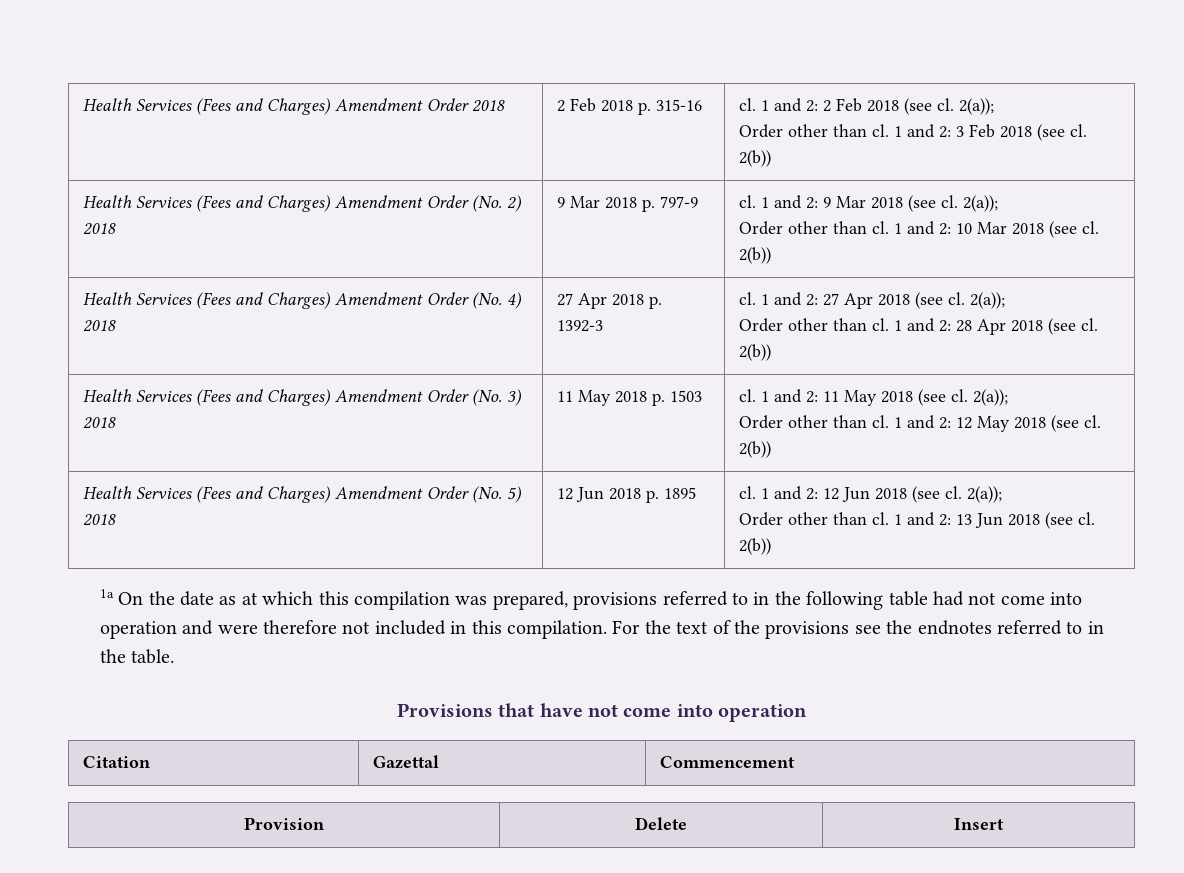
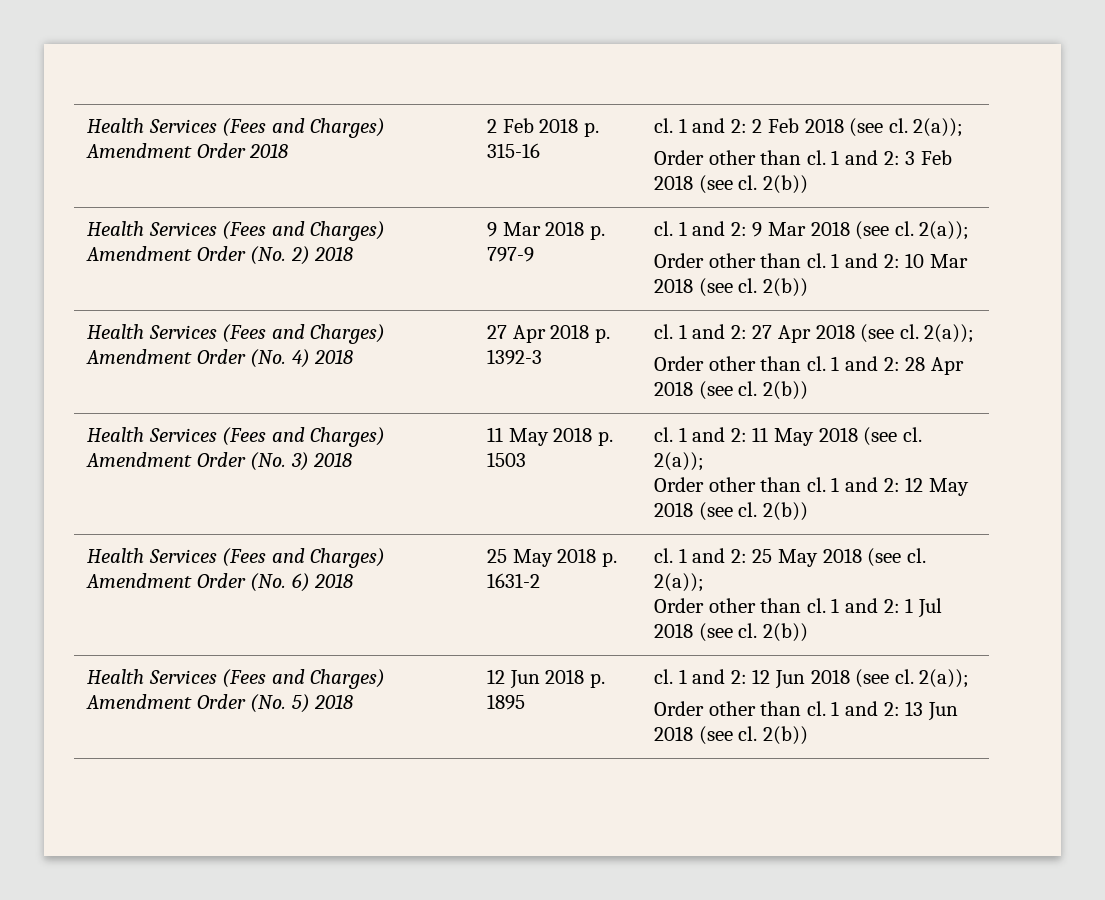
(772, 449) none -> [87,548,386,568] [86,573,354,592] [487,548,617,567] [487,573,541,588] [654,548,926,567] [654,573,705,592] [654,598,942,618] [654,623,808,642] // Health Services (Fees and Charges) Amendment Order (No. 6) 2018 | 25 May 2018 p. 1631-2 | cl. 1 and 2: 25 May 2018 (see cl. 2(a)); // Order other than cl. 1 and 2: 1 Jul 2018 (see cl. 2(b))
[99,589,1083,610] [99,620,1104,639] [99,649,175,664] [396,703,808,722] [83,756,151,768] [373,755,440,769] [660,756,796,768] [244,817,324,830] [635,817,687,830] [954,818,1004,830] // 1a On the date as at which this compilation was prepared, provisions referred to in the following table had not come into operation and were therefore not included in this compilation. For the text of the provisions see the endnotes referred to in the table. // Provisions that have not come into operation // Citation | Gazettal | Commencement // Provision | Delete | Insert -> (808, 735) none

